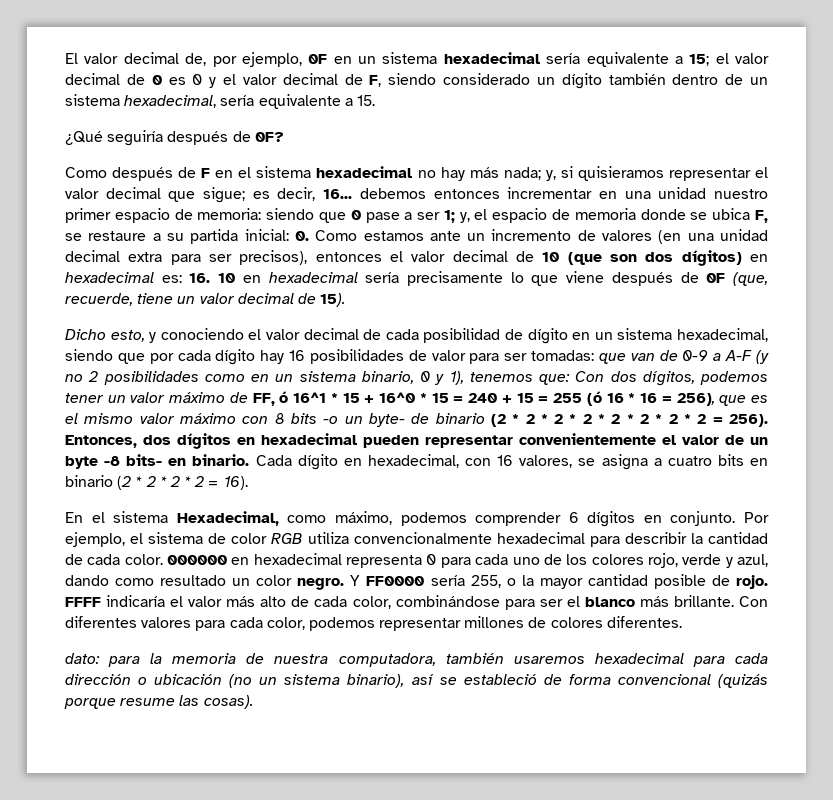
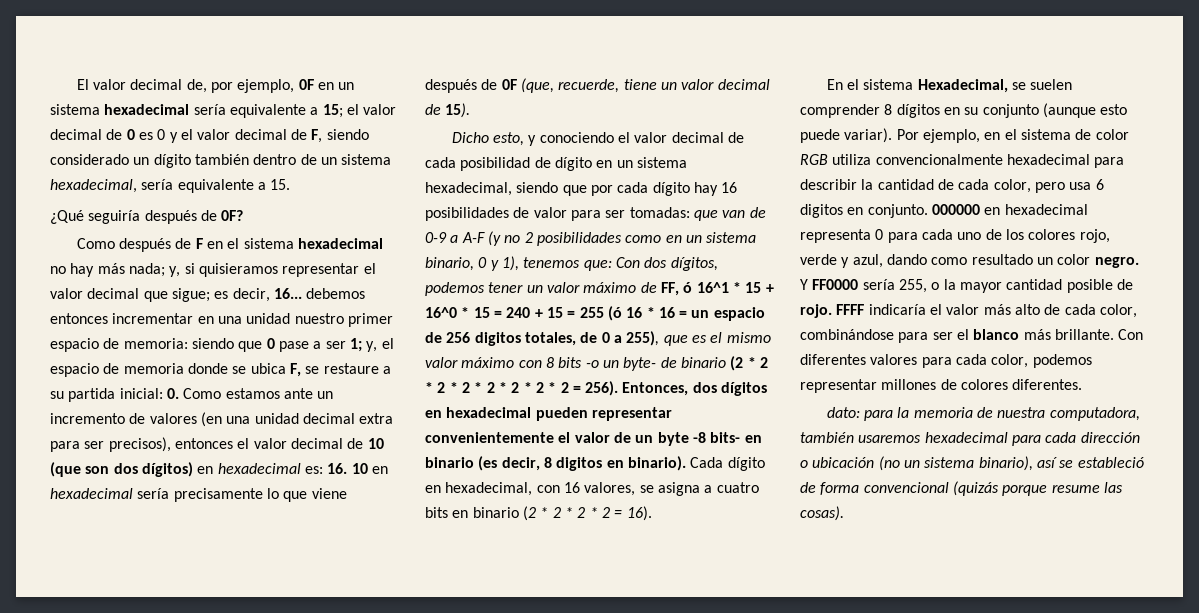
[676,393,715,406] 256), -> [691,307,765,321] [425,331,660,346] un espacio de 256 digitos totales, de 0 a 255),
[192,454,250,466] binario. -> [425,456,686,471] binario (es decir, 8 digitos en binario).
[287,511,736,527] como máximo, podemos comprender 6 dígitos en conjunto. -> [1011,79,1073,90] [800,103,1128,118] [800,128,893,143] se suelen comprender 8 dígitos en su conjunto (aunque esto puede variar).
(125, 539) none -> [984,132,1001,140] en
[124,554,163,565] color. -> [993,179,1104,193] [800,204,928,218] color, pero usa 6 digitos en conjunto.

